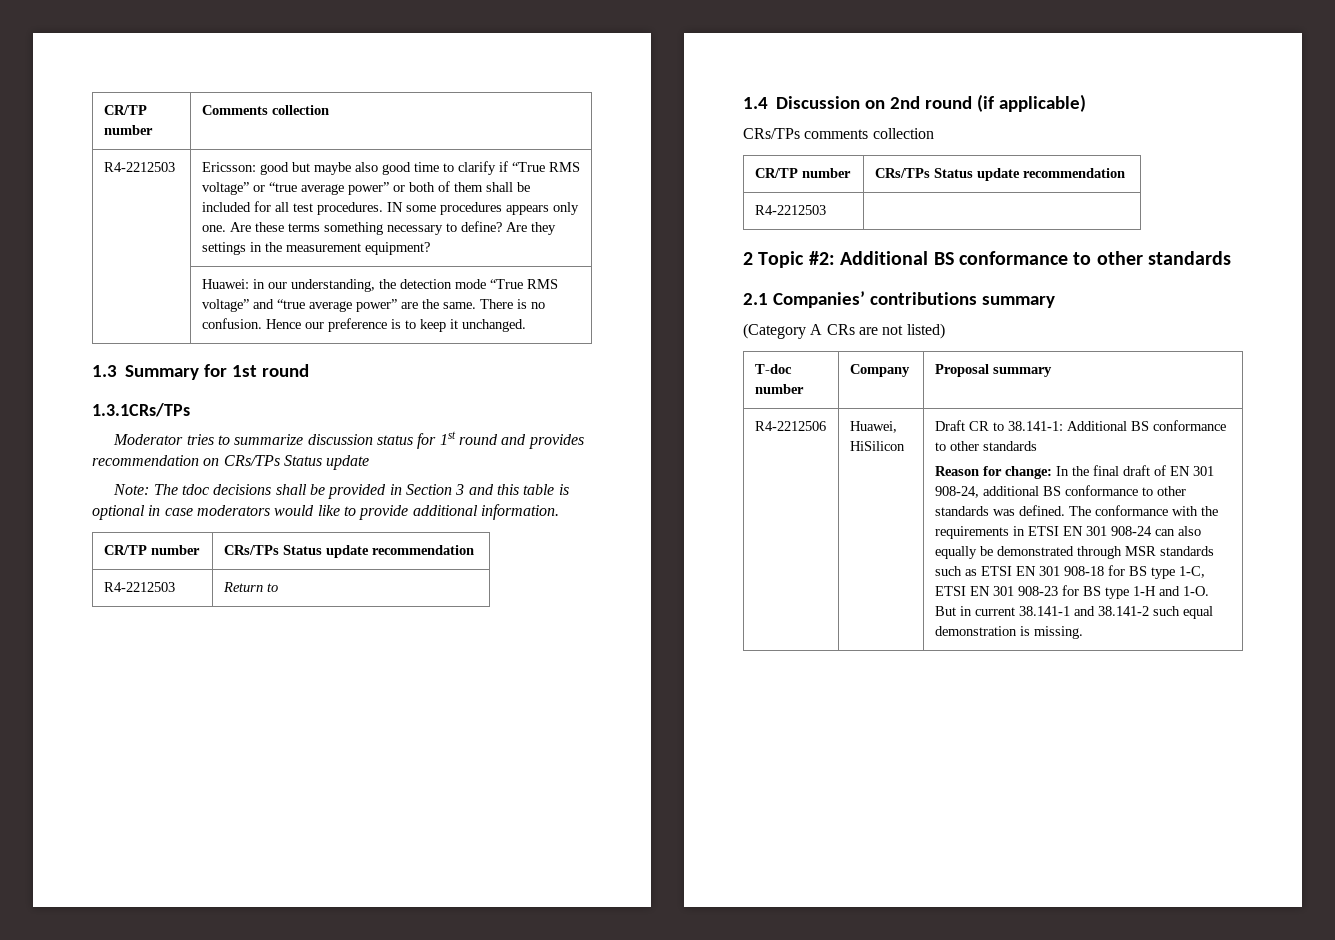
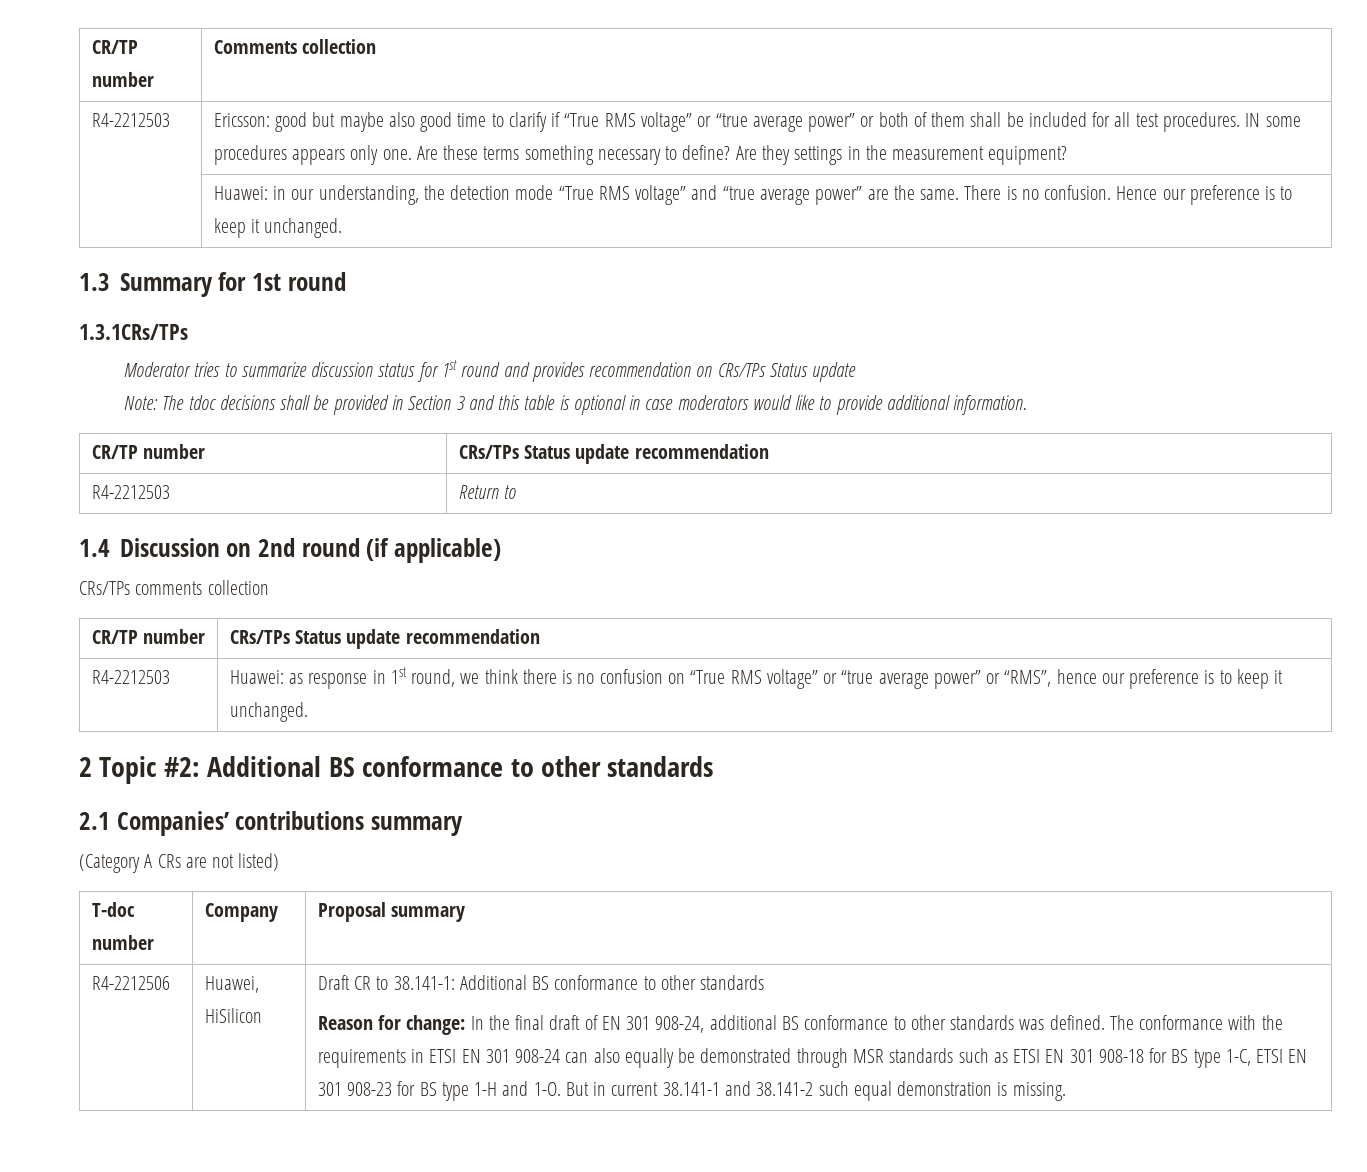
(826, 210) none -> [229,667,1284,689] [229,702,308,722] Huawei: as response in 1st round, we think there is no confusion on “True RMS voltage” or “true average power” or “RMS”, hence our preference is to keep it unchanged.

